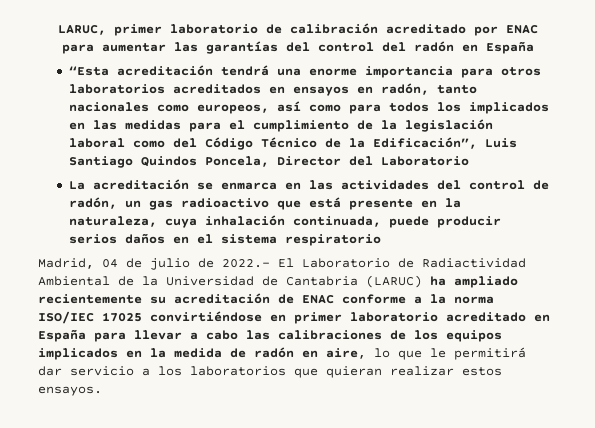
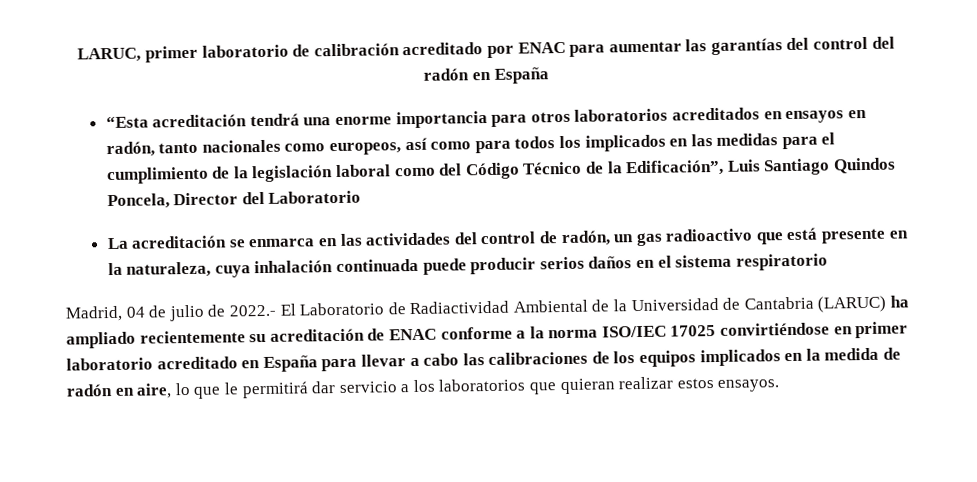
[293,216,382,227] continuada, -> [335,258,419,273] continuada

